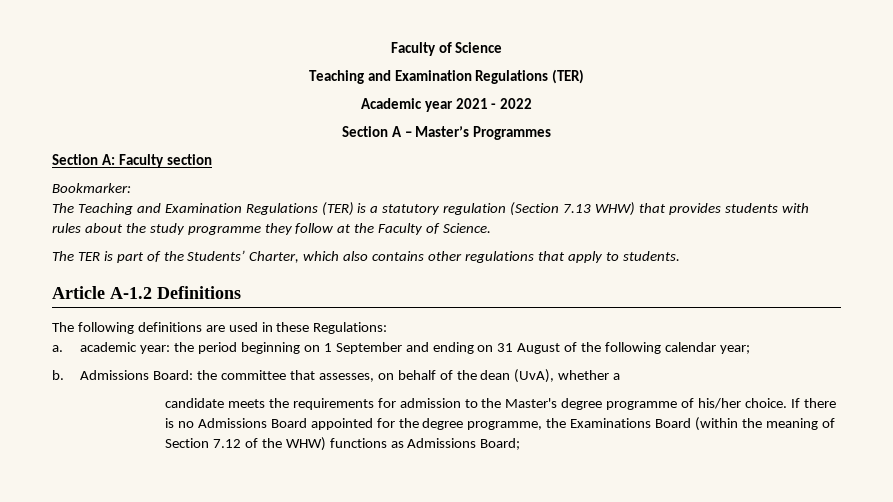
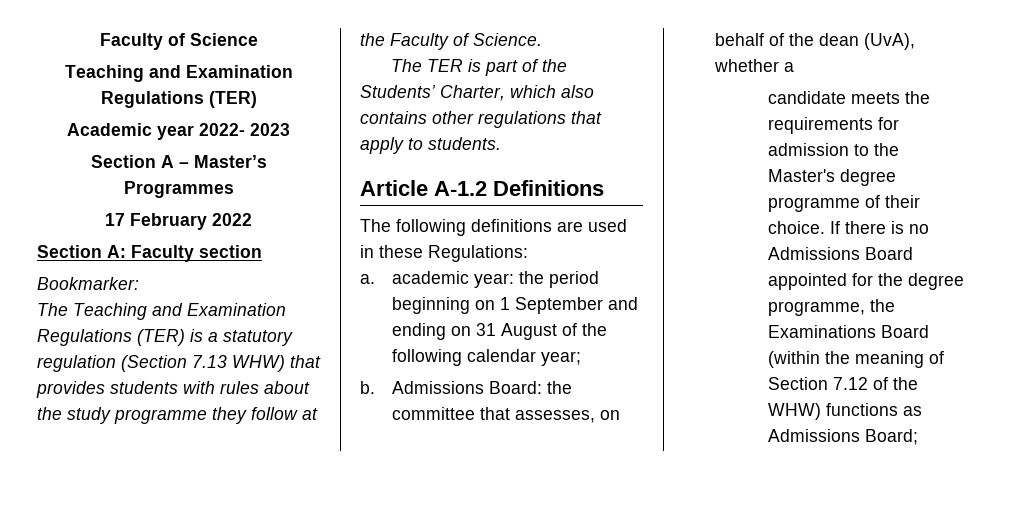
[455,98,533,109] 2021 - 2022 -> [199,123,290,136] 2022- 2023
(552, 133) none -> [105,213,252,230] // 17 February 2022
[698,398,742,409] his/her -> [884,195,920,208] their

